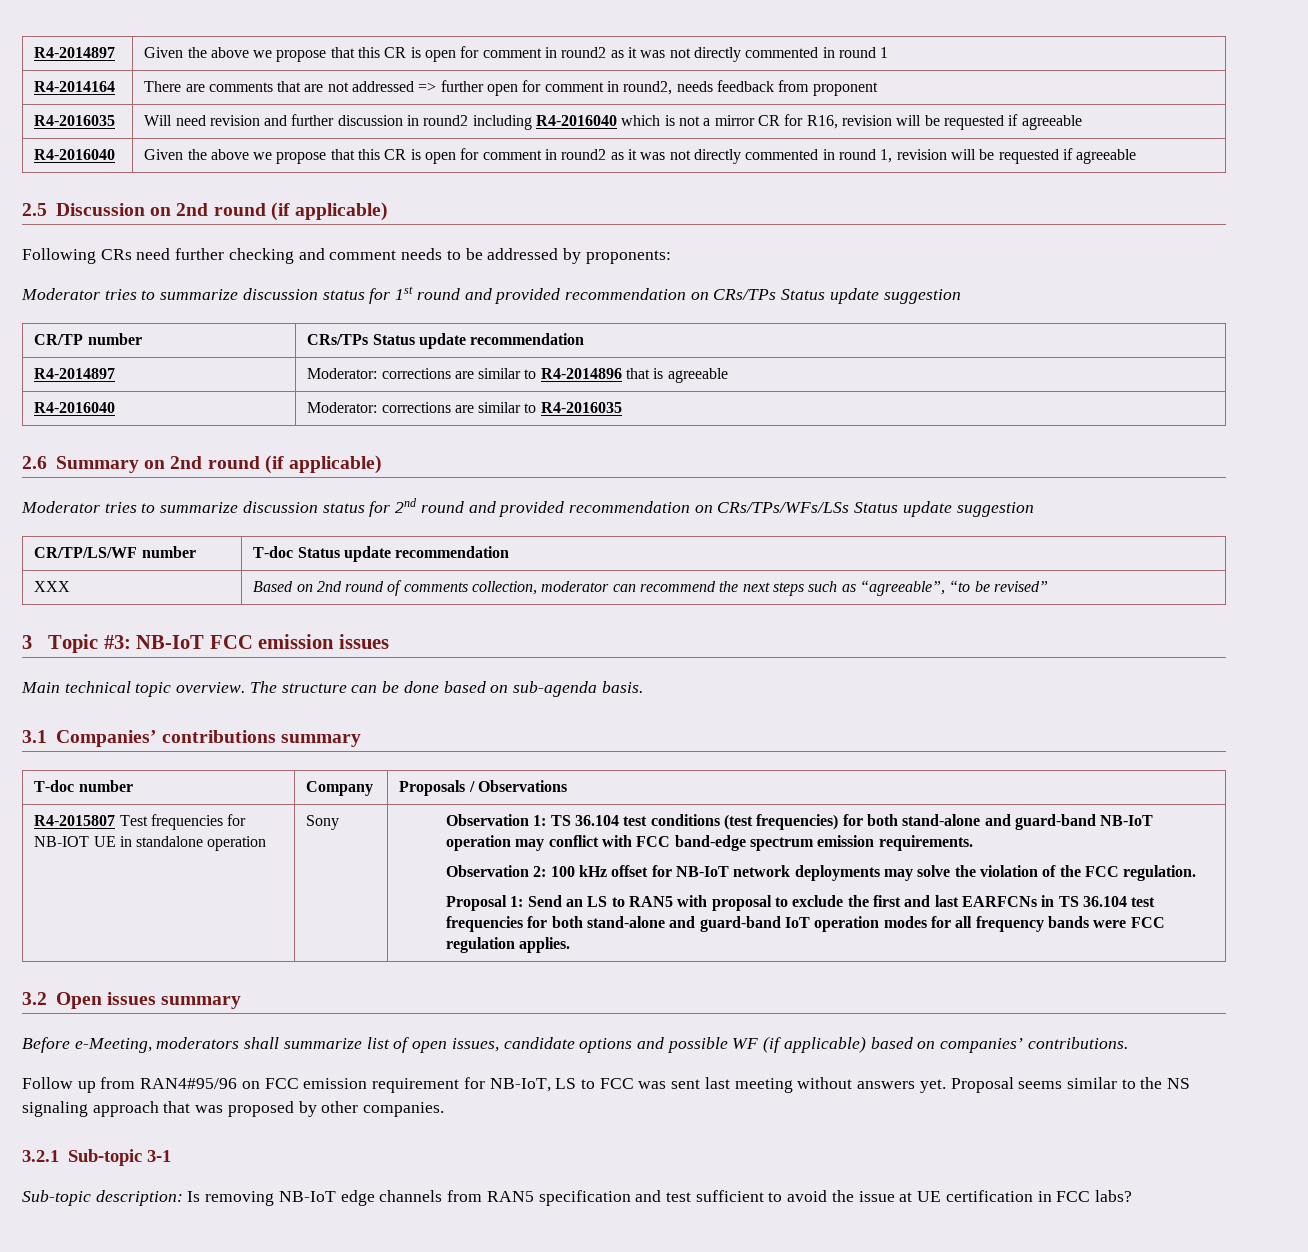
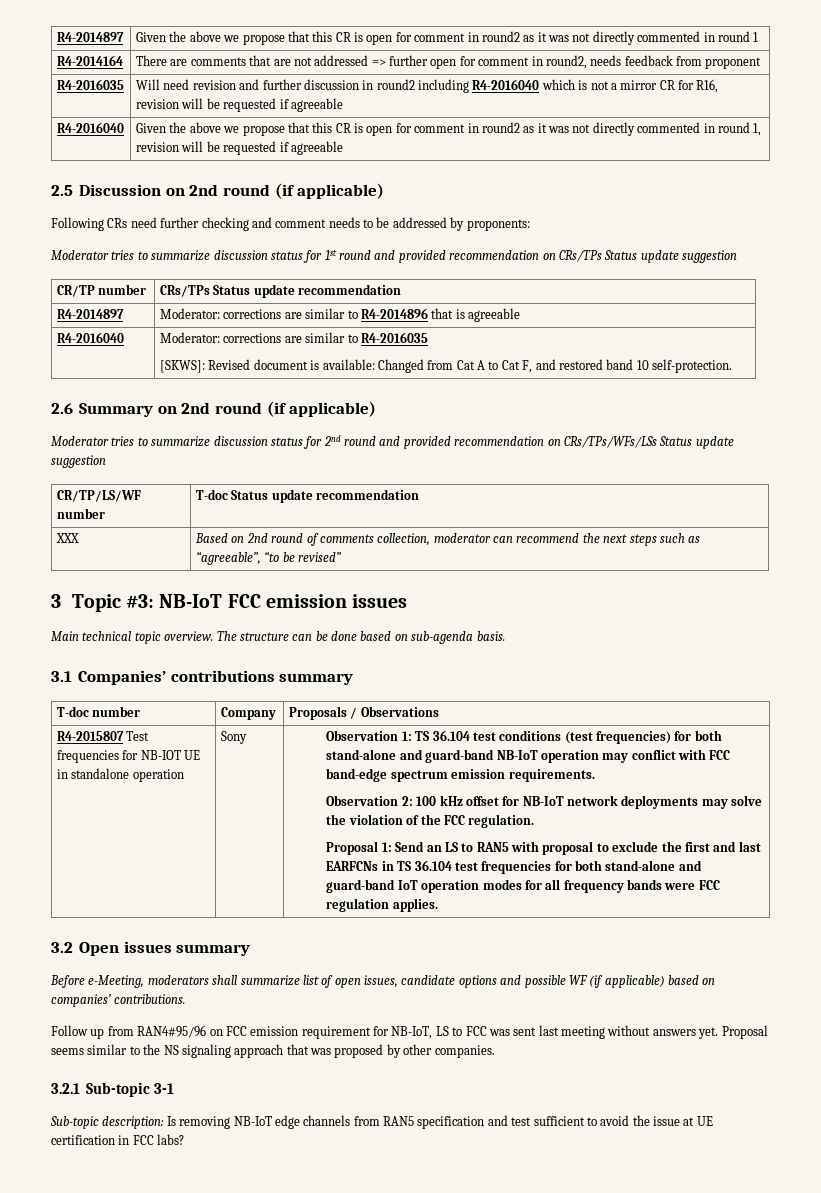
(622, 407) none -> [159,359,732,373] // [SKWS]: Revised document is available: Changed from Cat A to Cat F, and restored band 10 self-protection.

